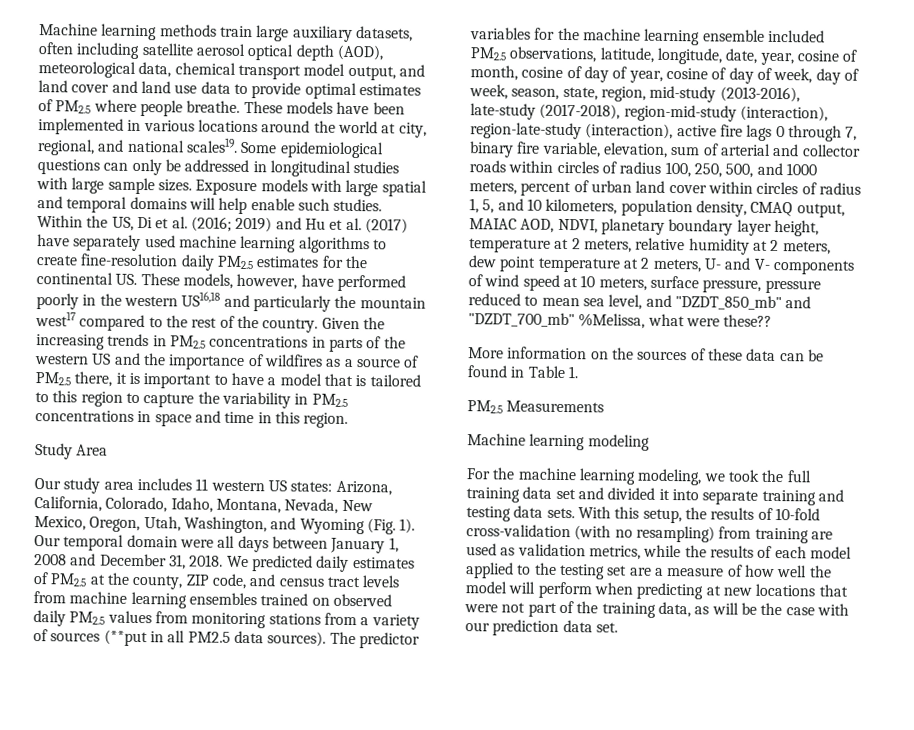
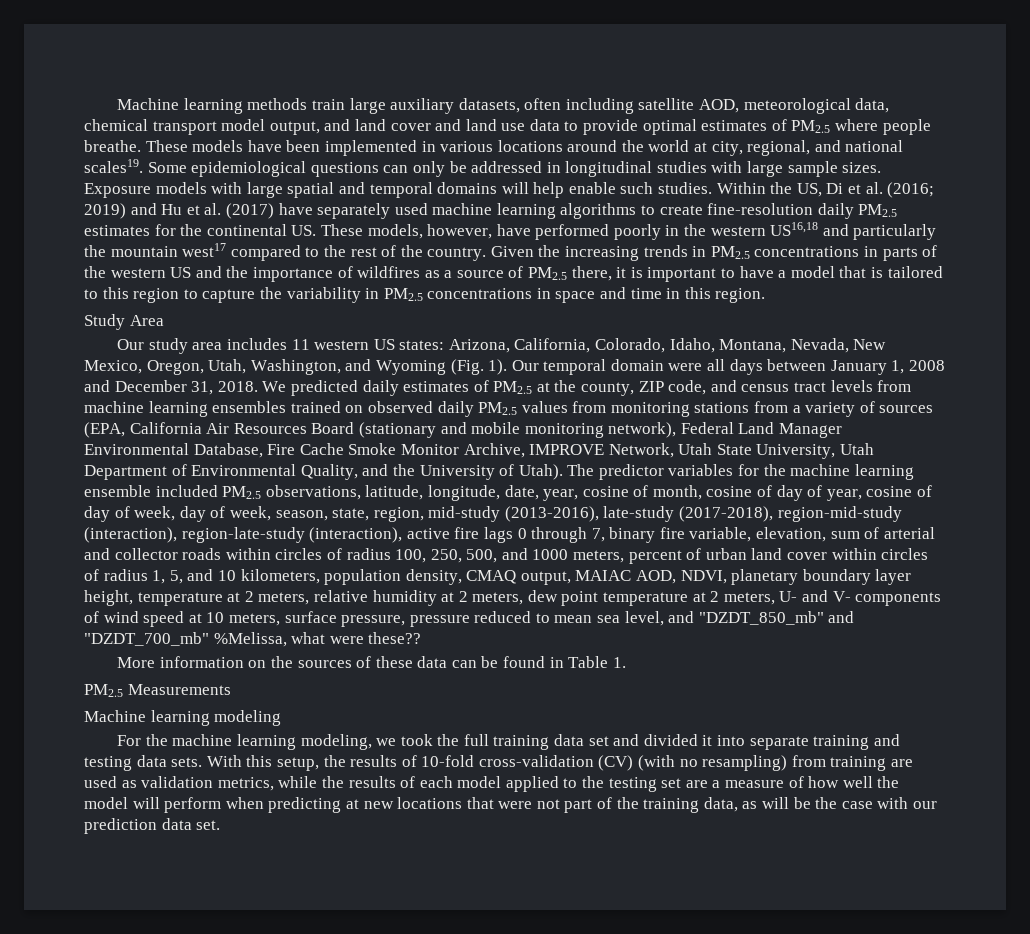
[195,43,384,61] aerosol optical depth (AOD), -> [699,99,740,113] AOD,
[103,629,327,647] (**put in all PM2.5 data sources). -> [84,422,843,438] [84,443,875,459] [84,464,563,480] (EPA, California Air Resources Board (stationary and mobile monitoring network), Federal Land Manager Environmental Database, Fire Cache Smoke Monitor Archive, IMPROVE Network, Utah State University, Utah Department of Environmental Quality, and the University of Utah).
(571, 531) none -> [598,755,634,771] (CV)

